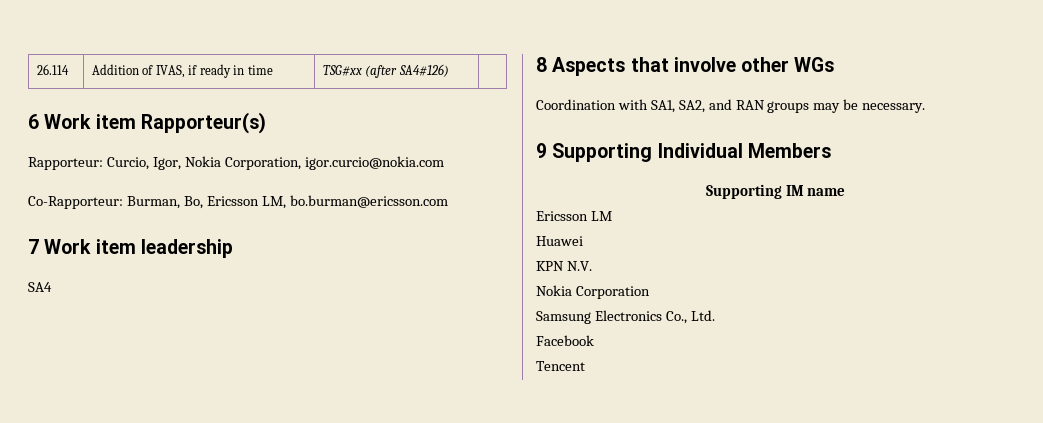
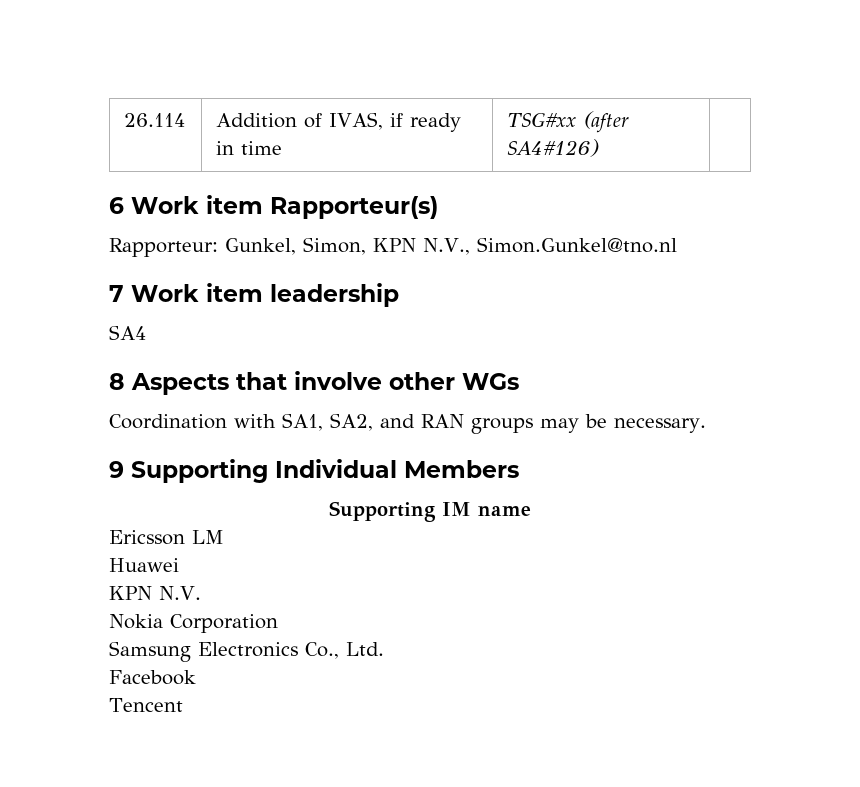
[106,156,444,170] [28,195,448,209] Curcio, Igor, Nokia Corporation, igor.curcio@nokia.com // Co-Rapporteur: Burman, Bo, Ericsson LM, bo.burman@ericsson.com -> [225,237,677,255] Gunkel, Simon, KPN N.V., Simon.Gunkel@tno.nl

